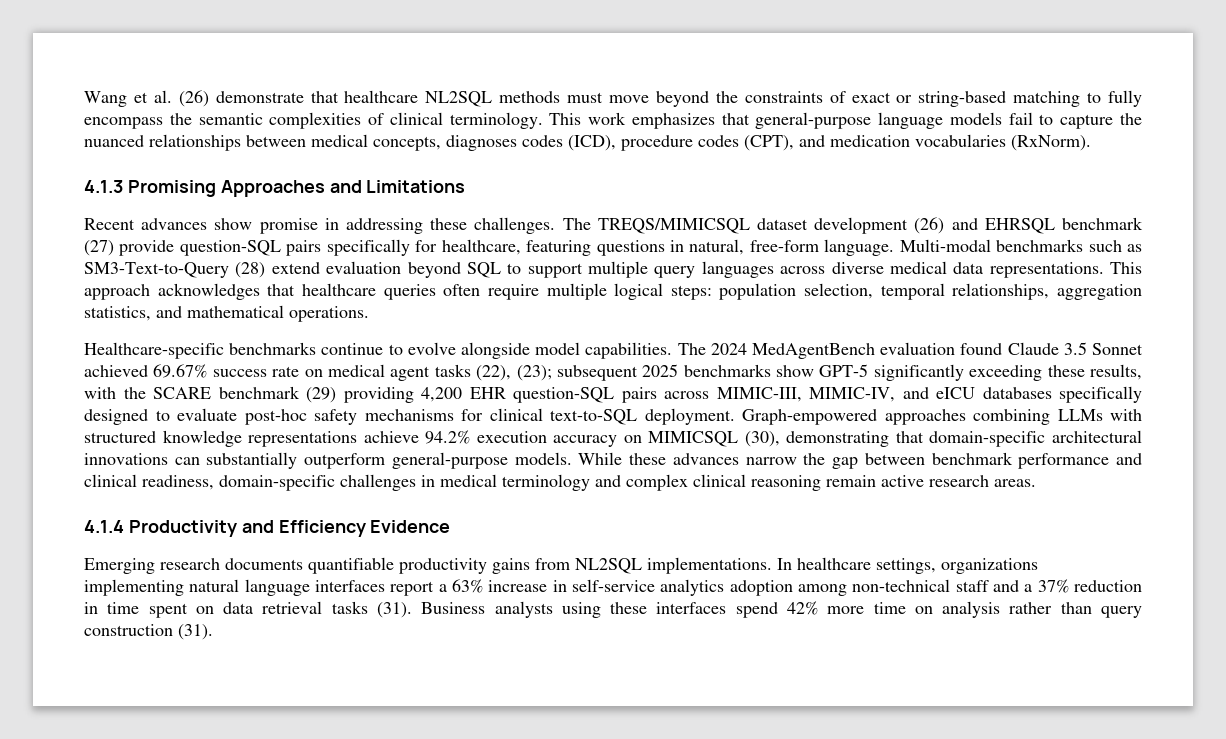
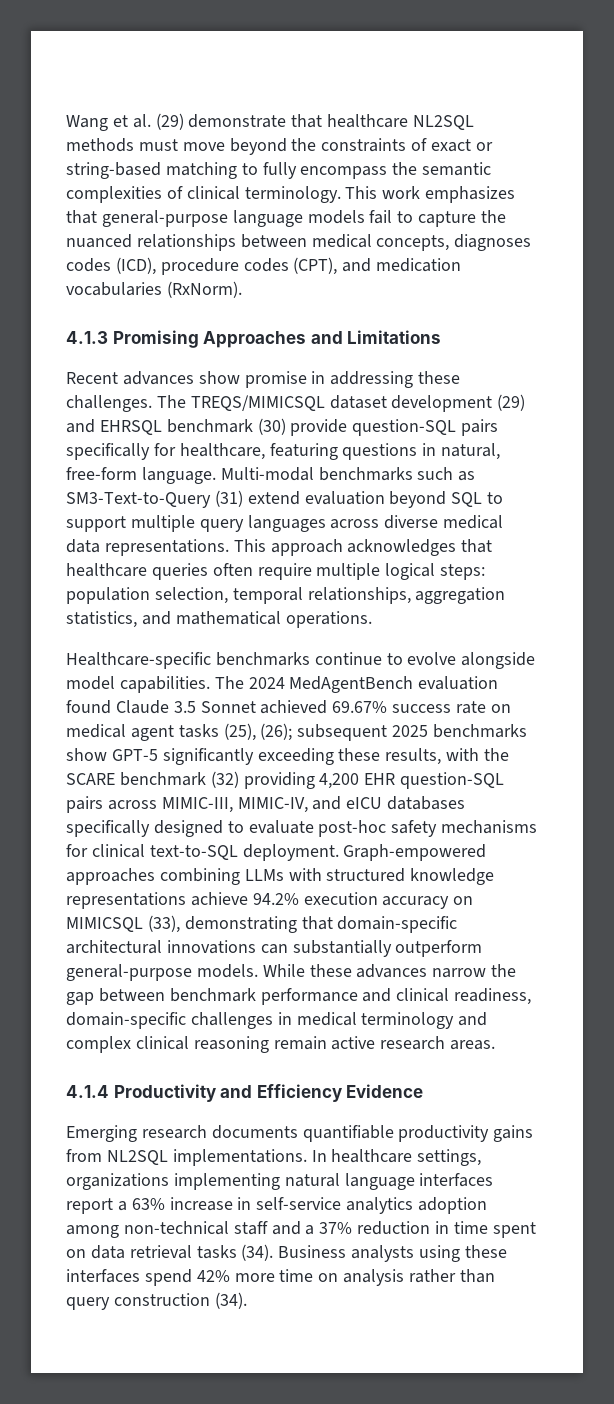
[178,90,209,107] (26) -> [155,113,184,130] (29)
[914,217,945,234] (26) -> [497,394,526,411] (29)
[84,240,114,256] (27) -> [257,418,286,435] (30)
[235,262,266,278] (28) -> [214,490,243,507] (31)
[476,365,552,381] (22), (23); -> [223,723,293,741] (25), (26);
[306,387,336,403] (29) -> [210,771,239,788] (32)
[744,431,780,447] (30), -> [147,915,180,933] (33),
[376,602,412,618] (31). -> [241,1244,274,1261] (34).
[178,624,213,640] (31). -> [214,1292,247,1309] (34).

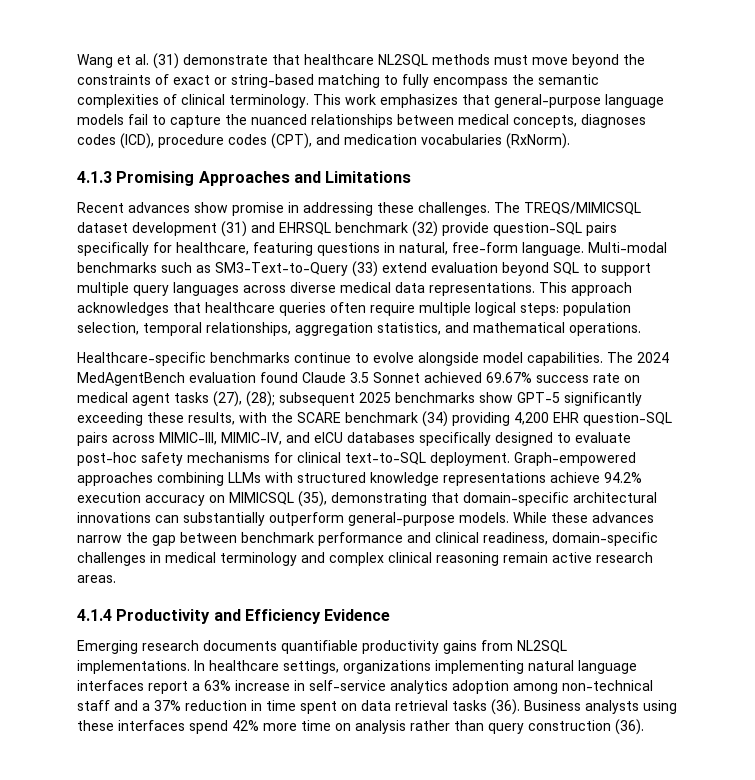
[155,113,184,130] (29) -> [153,53,179,69] (31)
[497,394,526,411] (29) -> [221,221,247,237] (31)
[257,418,286,435] (30) -> [412,221,438,237] (32)
[214,490,243,507] (31) -> [352,261,378,277] (33)
[223,723,293,741] (25), (26); -> [213,391,275,407] (27), (28);
[210,771,239,788] (32) -> [422,411,448,427] (34)
[147,915,180,933] (33), -> [298,491,327,507] (35),
[241,1244,274,1261] (34). -> [491,699,520,715] (36).
[214,1292,247,1309] (34). -> [615,719,644,735] (36).

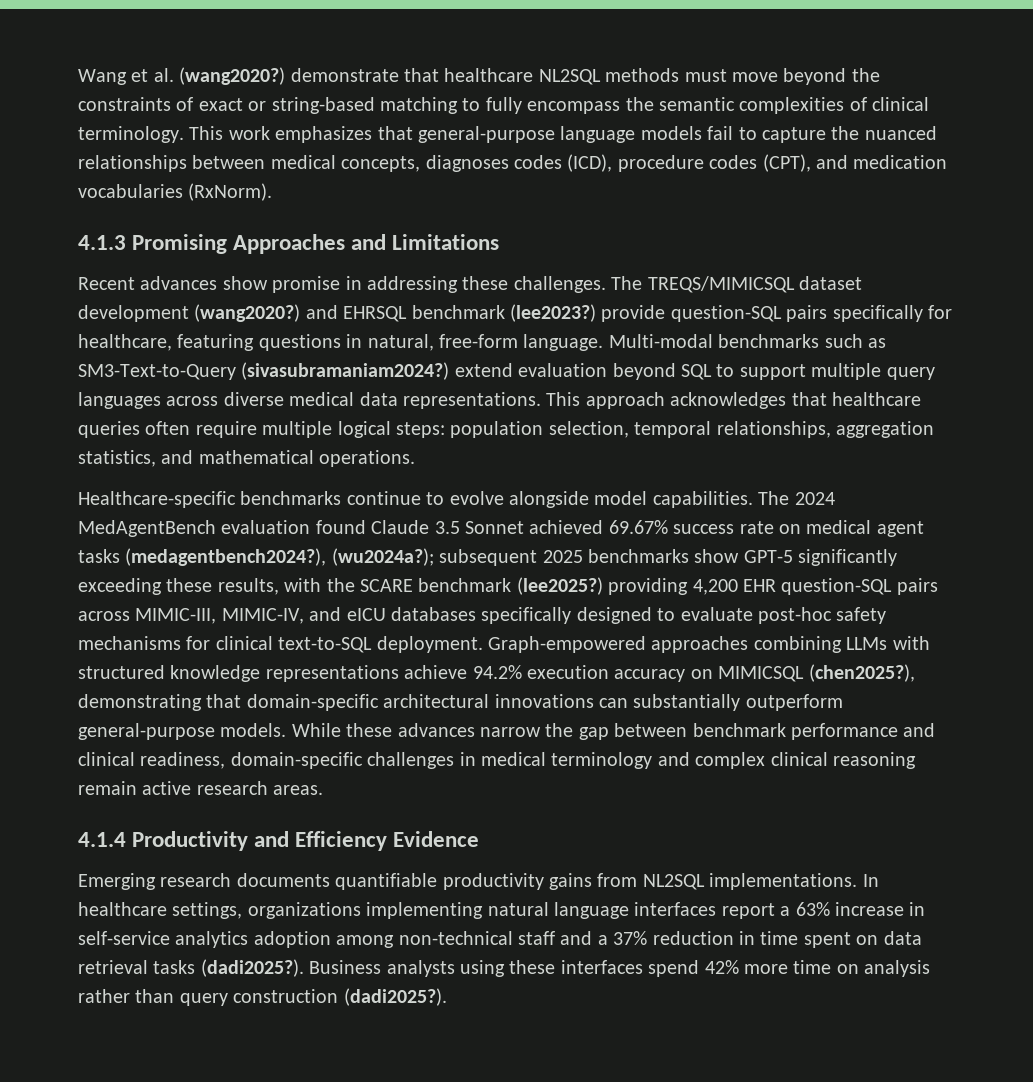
[153,53,179,69] (31) -> [179,67,286,85] (wang2020?)
[221,221,247,237] (31) -> [194,304,301,322] (wang2020?)
[412,221,438,237] (32) -> [509,304,596,322] (lee2023?)
[352,261,378,277] (33) -> [241,362,450,380] (sivasubramaniam2024?)
[213,391,275,407] (27), (28); -> [125,548,434,566] (medagentbench2024?), (wu2024a?);
[422,411,448,427] (34) -> [516,577,603,595] (lee2025?)
[298,491,327,507] (35), -> [808,664,915,682] (chen2025?),
[491,699,520,715] (36). -> [200,959,304,977] (dadi2025?).
[615,719,644,735] (36). -> [343,988,447,1006] (dadi2025?).

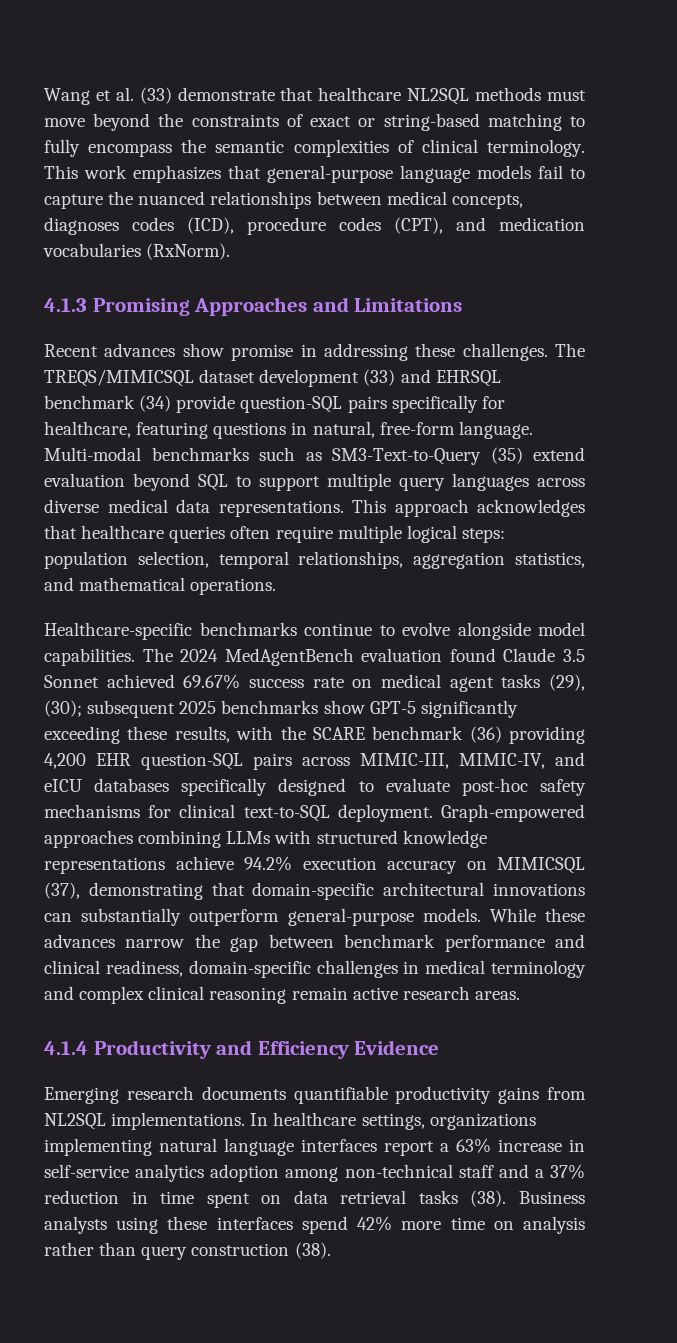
[179,67,286,85] (wang2020?) -> [139,87,172,104] (33)
[194,304,301,322] (wang2020?) -> [363,369,396,386] (33)
[509,304,596,322] (lee2023?) -> [139,395,172,412] (34)
[241,362,450,380] (sivasubramaniam2024?) -> [490,447,523,464] (35)
[125,548,434,566] (medagentbench2024?), (wu2024a?); -> [549,674,586,691] [44,700,82,717] (29), (30);
[516,577,603,595] (lee2025?) -> [469,726,502,743] (36)
[808,664,915,682] (chen2025?), -> [44,882,80,899] (37),
[200,959,304,977] (dadi2025?). -> [470,1190,507,1207] (38).
[343,988,447,1006] (dadi2025?). -> [294,1242,331,1259] (38).

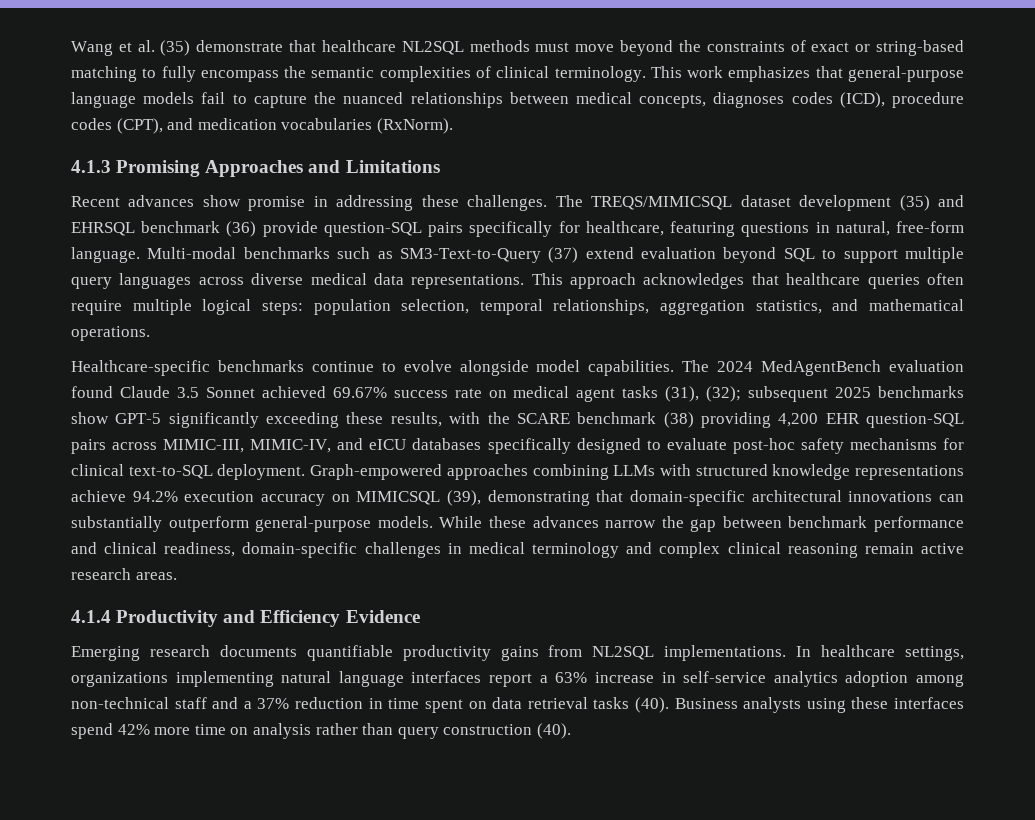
[139,87,172,104] (33) -> [160,40,191,56] (35)
[363,369,396,386] (33) -> [899,195,930,211] (35)
[139,395,172,412] (34) -> [226,221,257,237] (36)
[490,447,523,464] (35) -> [548,247,579,263] (37)
[549,674,586,691] [44,700,82,717] (29), (30); -> [665,386,742,402] (31), (32);
[469,726,502,743] (36) -> [663,412,694,428] (38)
[44,882,80,899] (37), -> [447,490,481,506] (39),
[470,1190,507,1207] (38). -> [634,697,669,713] (40).
[294,1242,331,1259] (38). -> [536,723,571,739] (40).

